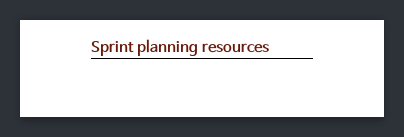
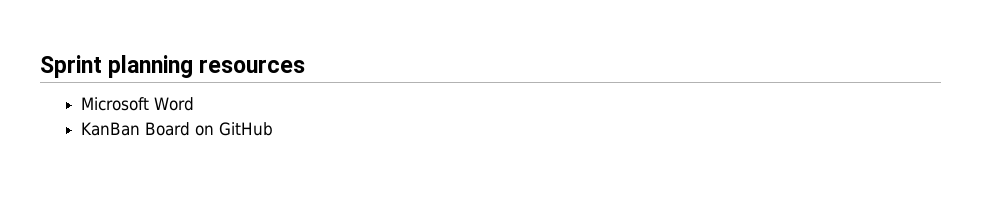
(269, 48) none -> [80,97,194,111] [80,122,273,136] // Microsoft Word // KanBan Board on GitHub

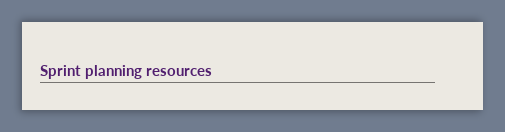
[80,97,194,111] [80,122,273,136] // Microsoft Word // KanBan Board on GitHub -> (212, 72) none

